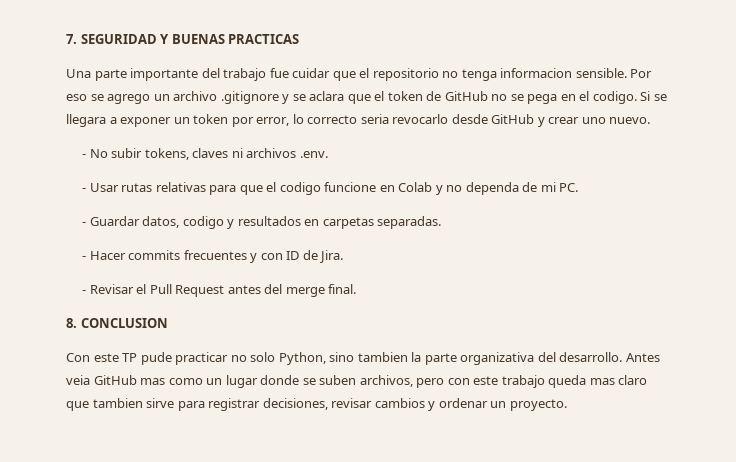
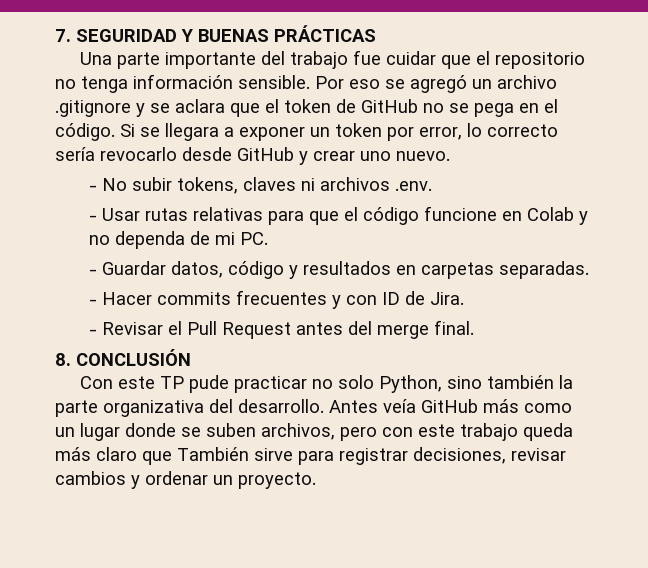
[228,34,300,44] PRACTICAS -> [274,25,376,42] PRÁCTICAS
[500,68,573,78] informacion -> [133,74,233,89] información
[107,94,151,104] agrego -> [410,75,467,93] agregó
[592,91,637,104] codigo. -> [55,123,115,141] código.
[360,114,389,124] seria -> [55,147,95,161] sería
[279,182,321,195] codigo -> [362,207,419,225] código
[182,216,224,229] codigo -> [227,261,284,279] código
[80,318,168,328] CONCLUSION -> [76,349,191,366] CONCLUSIÓN
[357,352,408,362] tambien -> [486,375,554,389] también
[66,375,166,385] veia GitHub mas -> [383,399,519,413] veía GitHub más
[589,378,615,385] mas -> [55,447,91,461] más
[92,398,143,408] tambien -> [177,447,249,461] También

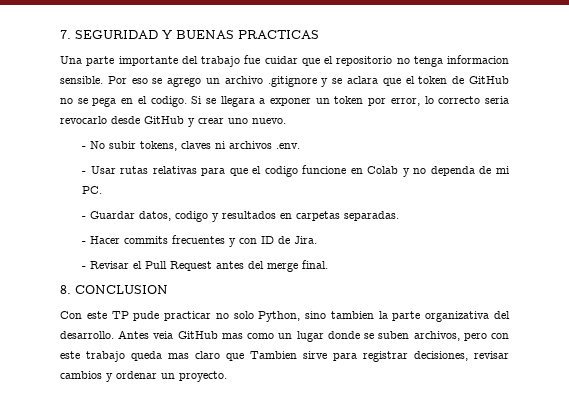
[274,25,376,42] PRÁCTICAS -> [238,30,319,39] PRACTICAS
[133,74,233,89] información -> [447,55,509,64] informacion
[410,75,467,93] agregó -> [167,77,202,87] agrego
[55,123,115,141] código. -> [150,96,187,107] codigo.
[55,147,95,161] sería -> [485,96,509,104] seria
[362,207,419,225] código -> [264,166,298,177] codigo
[227,261,284,279] código -> [175,211,209,222] codigo
[76,349,191,366] CONCLUSIÓN -> [75,285,168,294] CONCLUSION
[486,375,554,389] también -> [330,311,374,319] tambien
[383,399,519,413] veía GitHub más -> [153,331,243,339] veia GitHub mas
[55,447,91,461] más -> [168,353,189,359] mas
[177,447,249,461] También -> [250,351,297,359] Tambien

